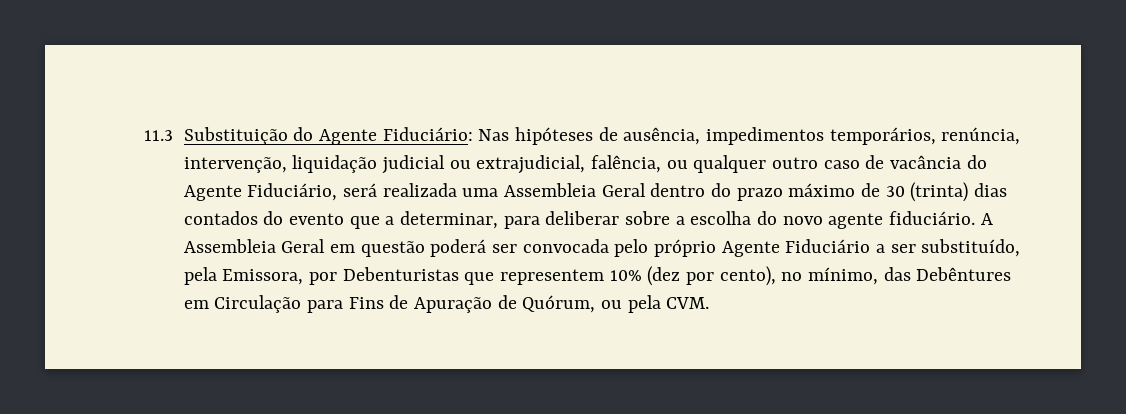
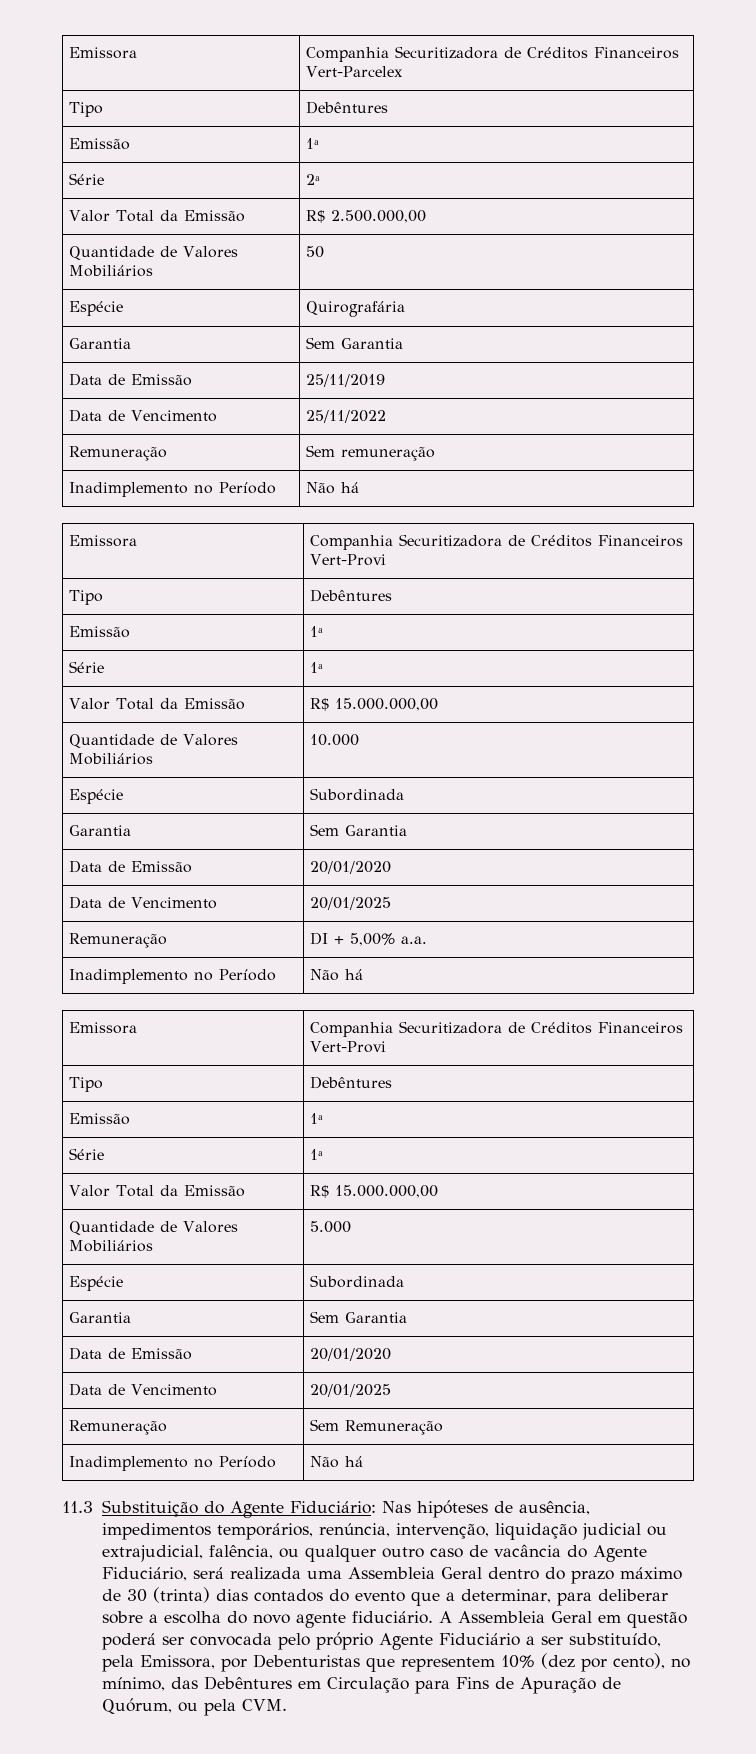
(144, 135) none -> [69,47,138,59] [306,46,680,62] [306,66,404,77] [69,102,104,117] [306,101,389,114] [69,138,131,150] [306,138,320,149] [69,173,105,185] [306,174,321,185] [69,210,245,222] [306,210,427,223] [69,246,239,260] [69,265,154,277] [306,246,325,258] [69,301,124,316] [306,301,406,317] [69,338,132,349] [306,337,404,349] [69,373,193,386] [306,374,386,387] [69,409,218,422] [306,410,387,423] [69,446,168,461] [306,445,436,461] [69,482,277,497] [306,482,360,494] [69,535,138,547] [310,534,684,550] [310,554,387,566] [69,590,104,605] [310,589,393,602] [69,626,131,638] [310,626,324,637] [69,661,105,673] [310,662,324,673] [69,698,245,710] [310,698,439,711] [69,734,239,748] [69,753,154,765] [310,734,360,746] [69,789,124,804] [310,788,405,801] [69,825,132,836] [310,824,408,836] [69,860,193,873] [310,861,392,874] [69,896,218,909] [310,897,392,910] [69,933,168,948] [310,932,428,946] [69,969,277,984] [310,969,364,981] [69,1022,138,1034] [310,1021,684,1037] [310,1041,387,1053] [69,1077,104,1092] [310,1076,393,1089] [69,1113,131,1125] [310,1113,324,1124] [69,1148,105,1160] [310,1149,324,1160] [69,1185,245,1197] [310,1185,439,1198] [69,1221,239,1235] [69,1240,154,1252] [310,1221,352,1233] [69,1276,124,1291] [310,1275,405,1288] [69,1312,132,1323] [310,1311,408,1323] [69,1347,193,1360] [310,1348,392,1361] [69,1383,218,1396] [310,1384,392,1397] [69,1420,168,1435] [310,1419,444,1435] [69,1456,277,1471] [310,1456,364,1468] Emissora | Companhia Securitizadora de Créditos Financeiros Vert-Parcelex // Tipo | Debêntures // Emissão | 1ª // Série | 2ª // Valor Total da Emissão | R$ 2.500.000,00 // Quantidade de Valores Mobiliários | 50 // Espécie | Quirografária // Garantia | Sem Garantia // Data de Emissão | 25/11/2019 // Data de Vencimento | 25/11/2022 // Remuneração | Sem remuneração // Inadimplemento no Período | Não há // Emissora | Companhia Securitizadora de Créditos Financeiros Vert-Provi // Tipo | Debêntures // Emissão | 1ª // Série | 1ª // Valor Total da Emissão | R$ 15.000.000,00 // Quantidade de Valores Mobiliários | 10.000 // Espécie | Subordinada // Garantia | Sem Garantia // Data de Emissão | 20/01/2020 // Data de Vencimento | 20/01/2025 // Remuneração | DI + 5,00% a.a. // Inadimplemento no Período | Não há // Emissora | Companhia Securitizadora de Créditos Financeiros Vert-Provi // Tipo | Debêntures // Emissão | 1ª // Série | 1ª // Valor Total da Emissão | R$ 15.000.000,00 // Quantidade de Valores Mobiliários | 5.000 // Espécie | Subordinada // Garantia | Sem Garantia // Data de Emissão | 20/01/2020 // Data de Vencimento | 20/01/2025 // Remuneração | Sem Remuneração // Inadimplemento no Período | Não há //

